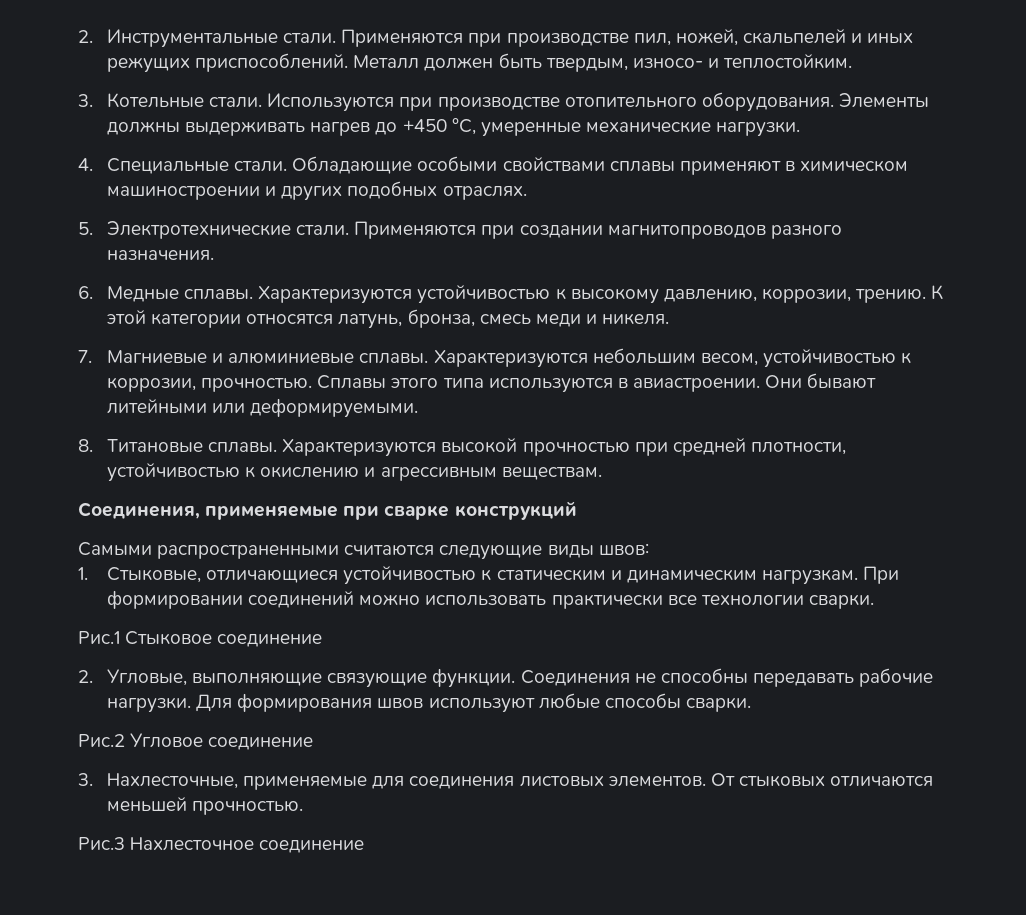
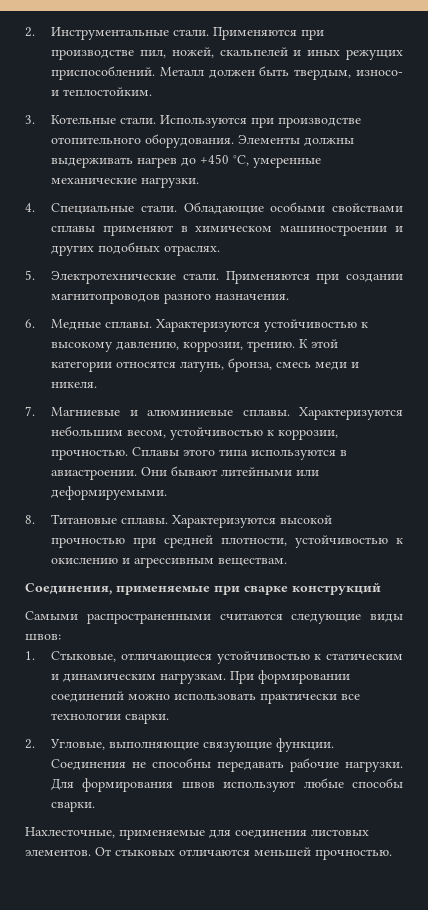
[78,631,323,647] // Рис.1 Стыковое соединение -> (170, 718) none
[78,733,314,750] [78,773,93,786] Рис.2 Угловое соединение // 3. -> (96, 806) none
[78,837,365,853] // Рис.3 Нахлесточное соединение -> (392, 854) none

